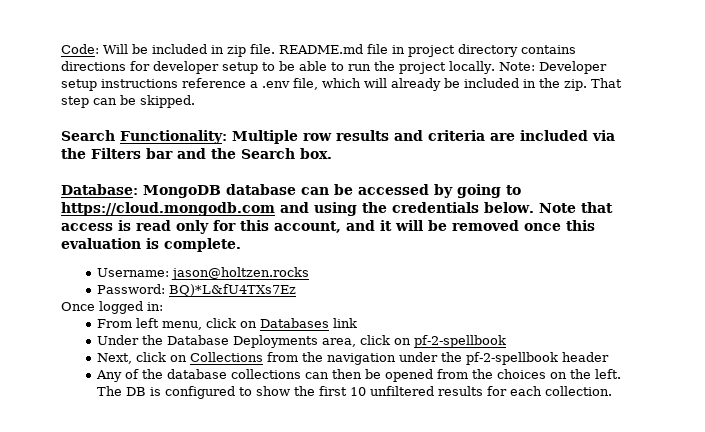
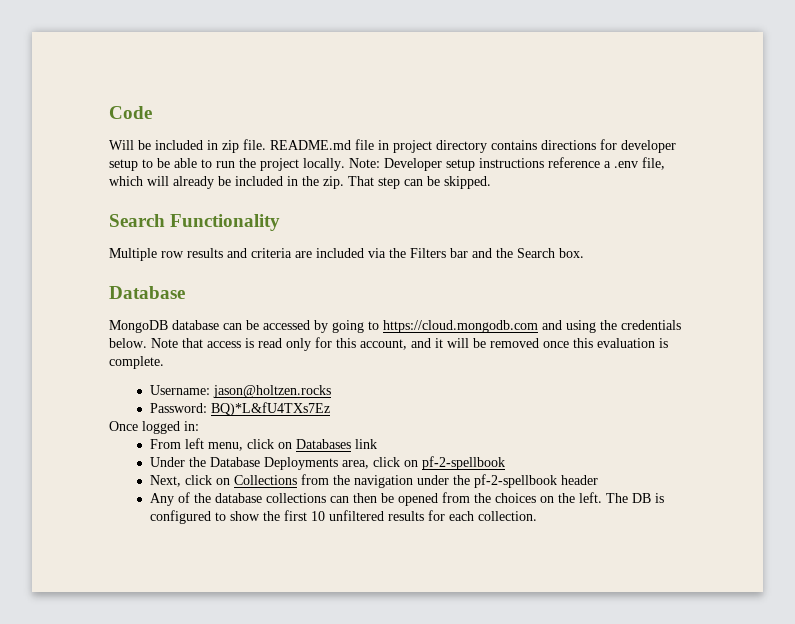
[61,44,99,54] Code: -> [109,106,152,119] Code //
[120,130,227,144] Functionality: -> [170,214,281,231] Functionality //
[61,184,138,195] Database: -> [109,286,185,299] Database //

